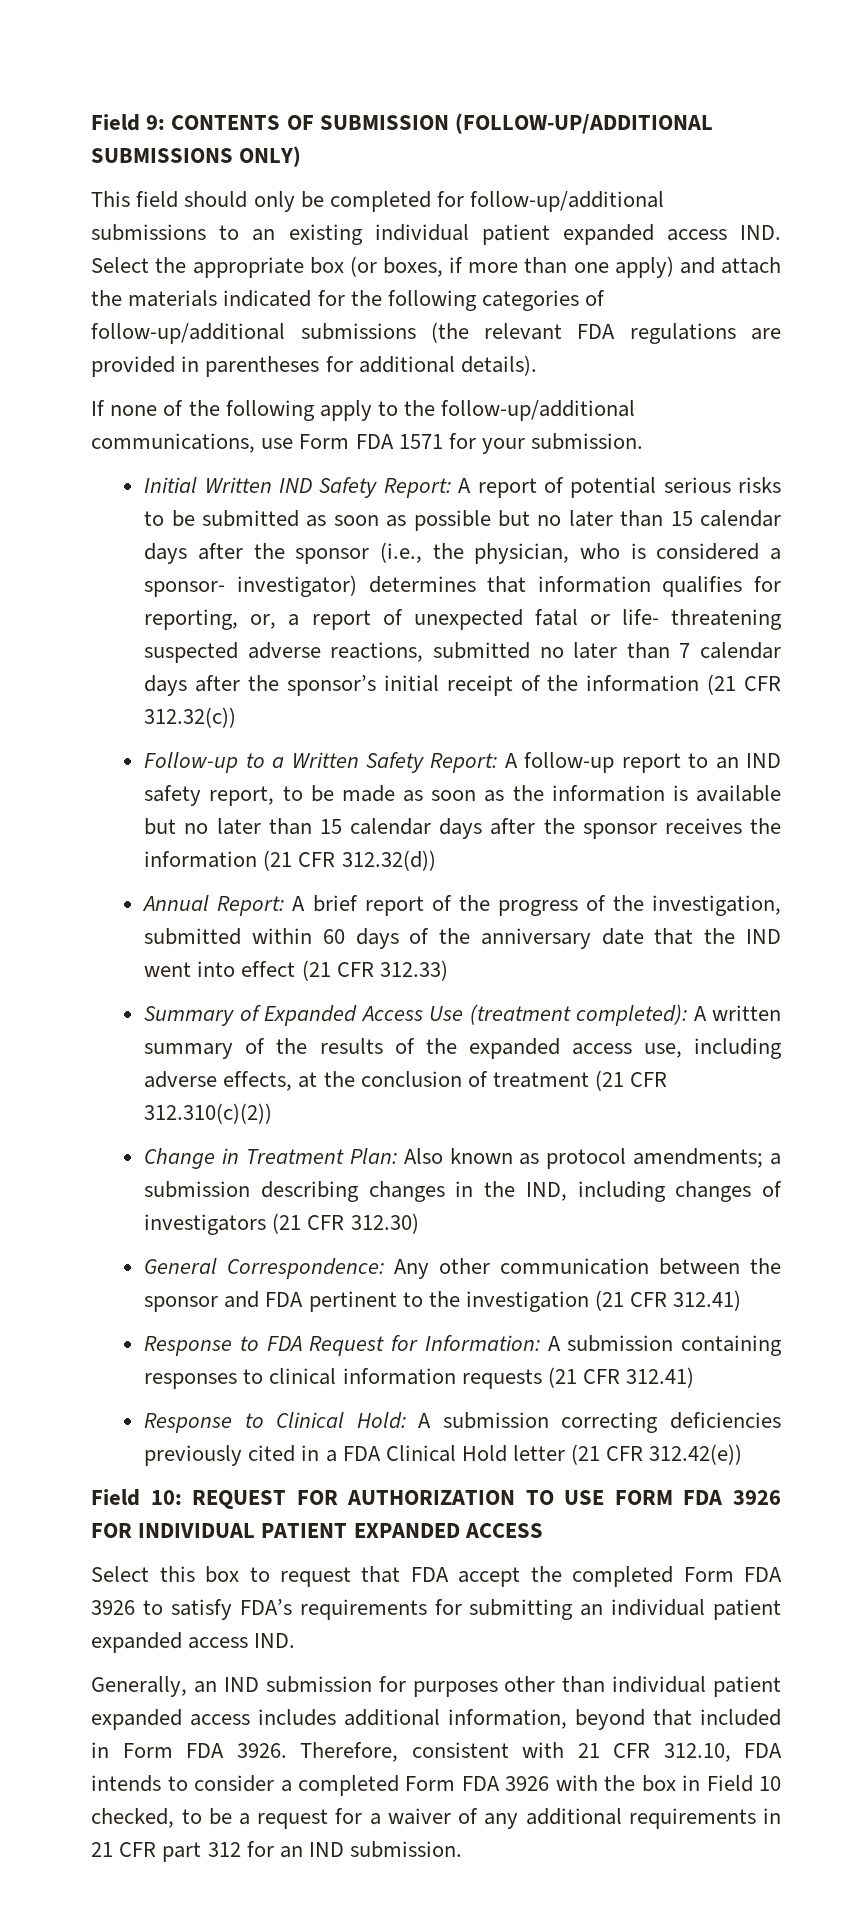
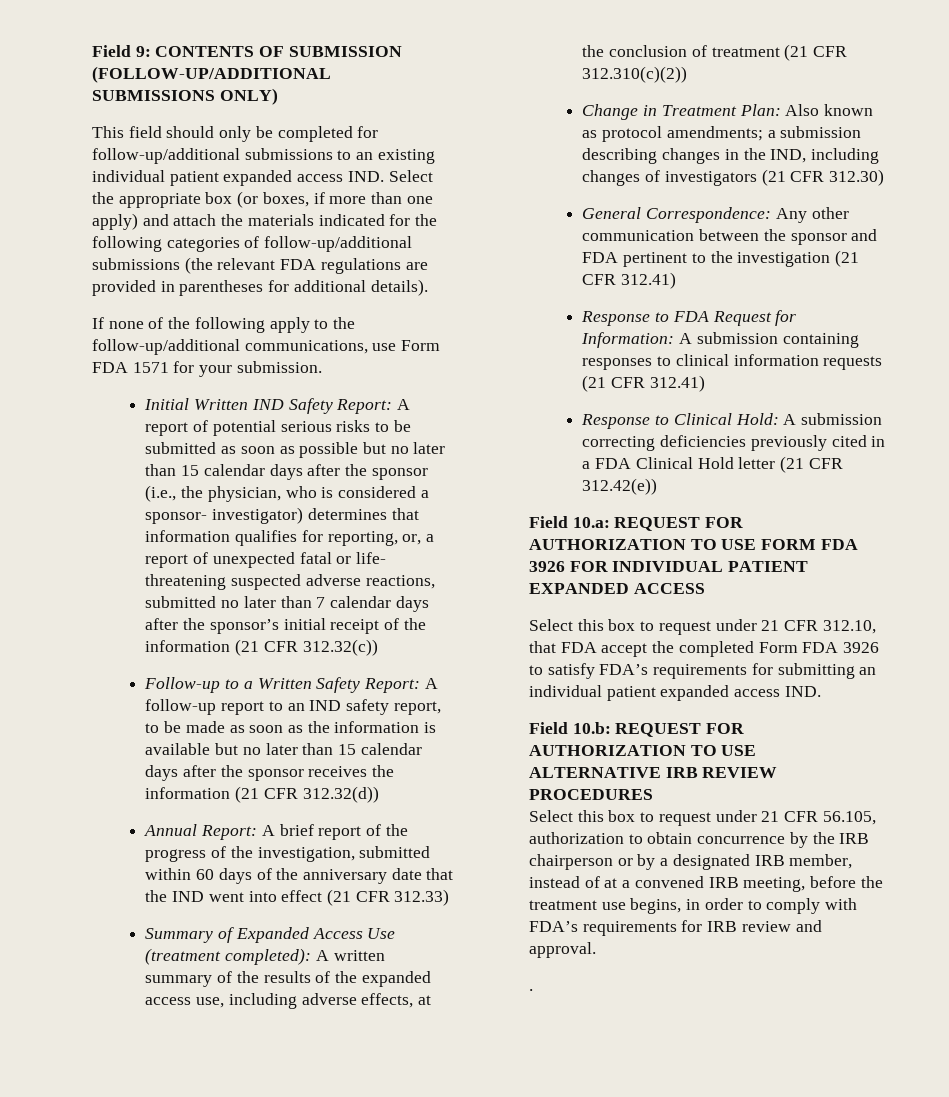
[150,1490,182,1505] 10: -> [572,517,610,528] 10.a:
(351, 1577) none -> [715,619,876,634] under 21 CFR 312.10,
[91,1676,781,1697] [91,1709,781,1730] [91,1742,783,1762] [91,1775,781,1796] [91,1808,782,1829] [91,1841,462,1862] Generally, an IND submission for purposes other than individual patient expanded access includes additional information, beyond that included in Form FDA 3926. Therefore, consistent with 21 CFR 312.10, FDA intends to consider a completed Form FDA 3926 with the box in Field 10 checked, to be a request for a waiver of any additional requirements in 21 CFR part 312 for an IND submission. -> [529,722,745,737] [529,745,757,756] [529,767,778,778] [529,789,654,800] [529,810,876,826] [529,832,870,848] [529,854,853,870] [529,876,883,892] [529,898,858,914] [529,920,822,936] [529,942,597,958] [529,989,534,991] Field 10.b: REQUEST FOR AUTHORIZATION TO USE ALTERNATIVE IRB REVIEW PROCEDURES // Select this box to request under 21 CFR 56.105, authorization to obtain concurrence by the IRB chairperson or by a designated IRB member, instead of at a convened IRB meeting, before the treatment use begins, in order to comply with FDA’s requirements for IRB review and approval. // .

